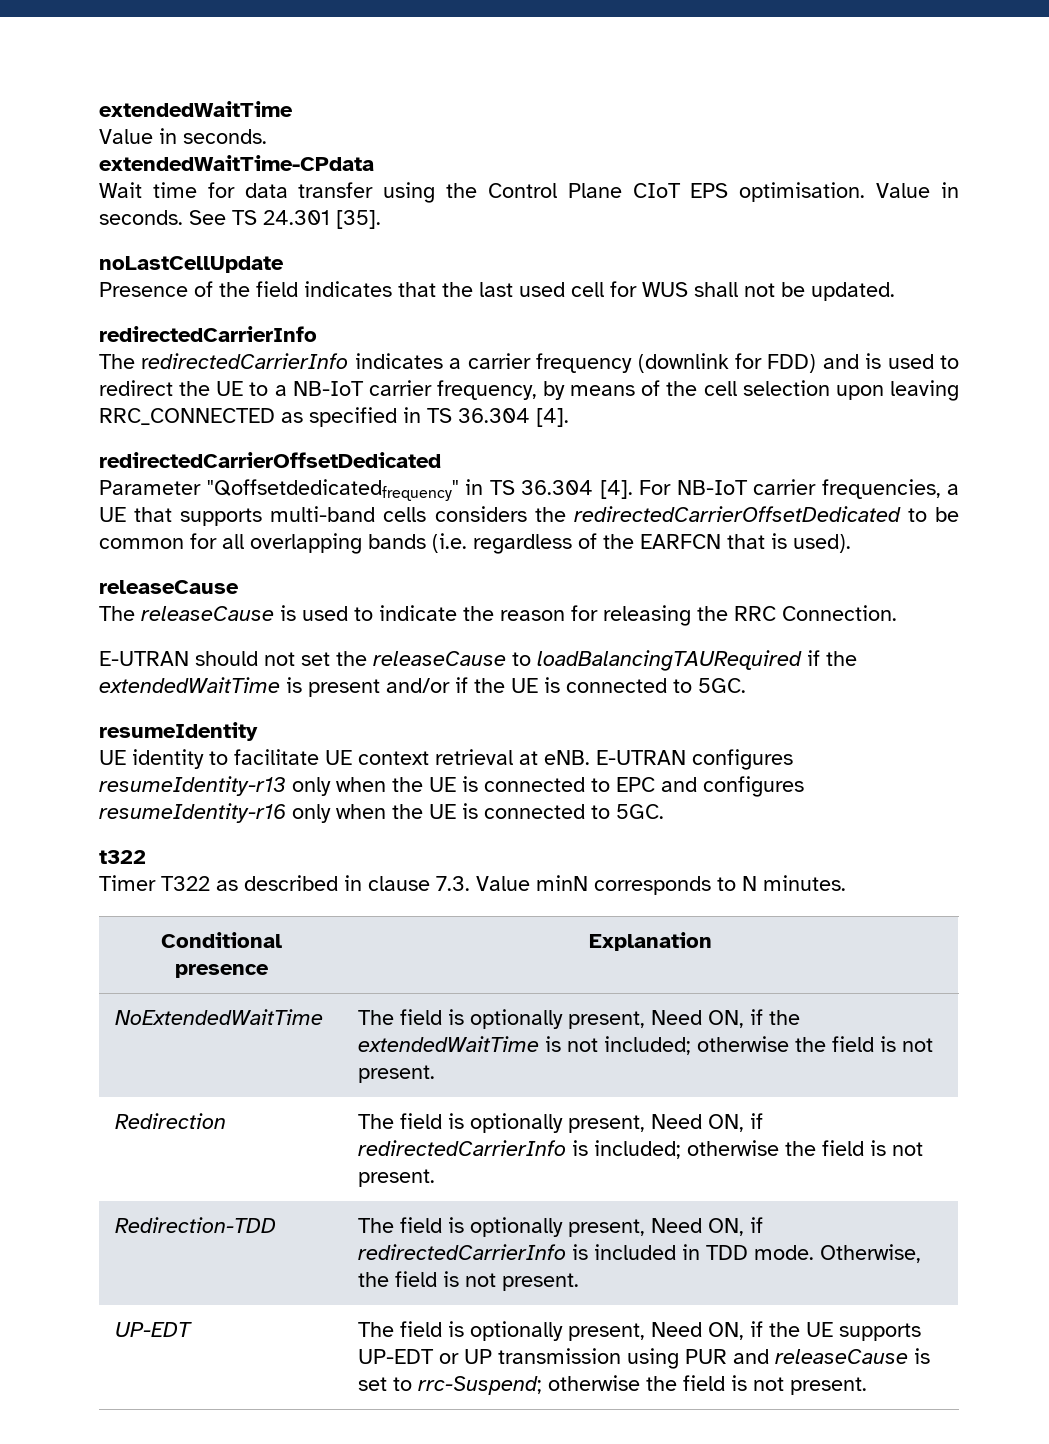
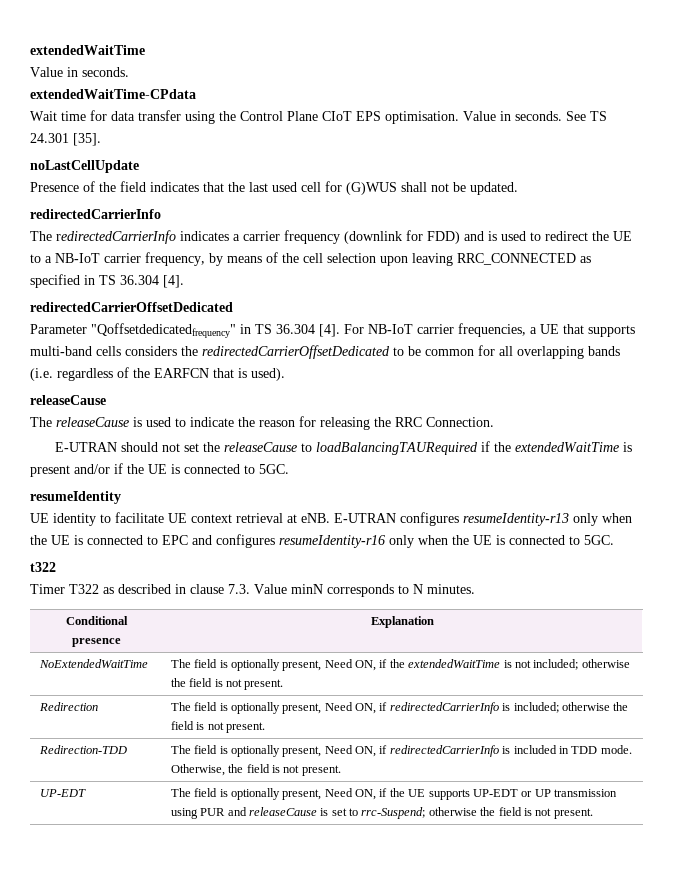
[642,282,688,297] WUS -> [346,182,397,195] (G)WUS

